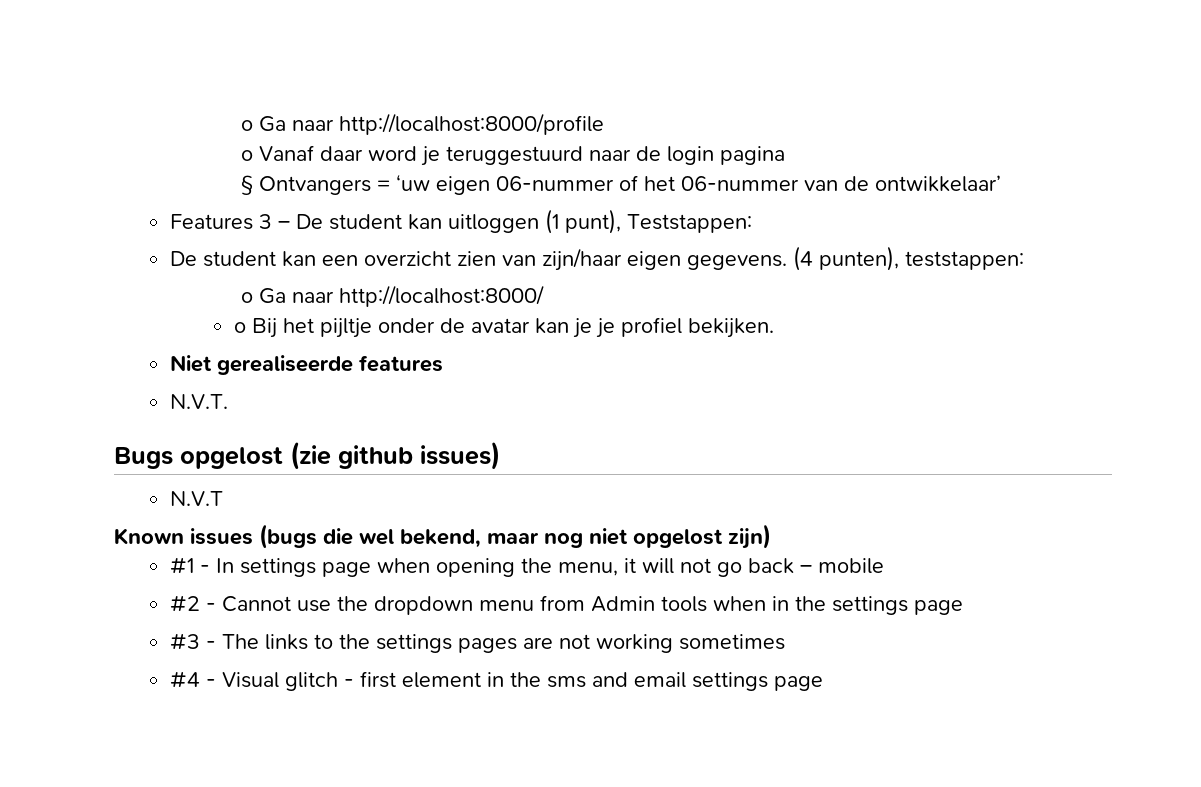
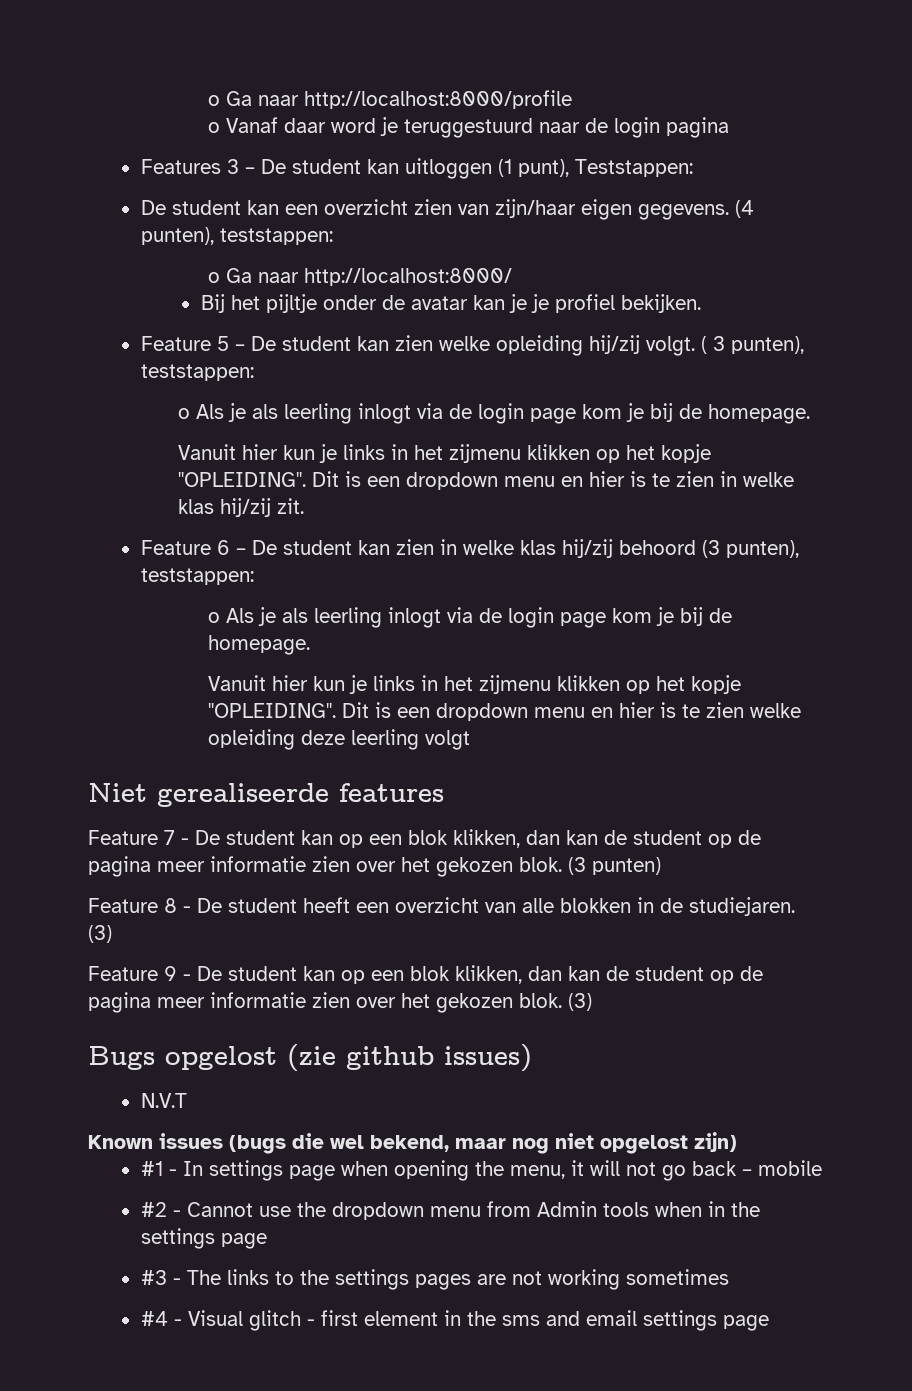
[241,174,1002,195] // § Ontvangers = ‘uw eigen 06-nummer of het 06-nummer van de ontwikkelaar’ -> (730, 127) none
[233,322,246,333] o -> (513, 277) none
[170,355,444,375] [170,394,229,409] Niet gerealiseerde features // N.V.T. -> [140,335,804,356] [140,364,254,381] [178,403,811,424] [178,444,712,463] [178,471,795,490] [178,498,305,517] [140,539,799,558] [140,568,254,585] [208,607,733,628] [208,635,311,655] [208,675,742,694] [208,702,802,721] [208,729,471,750] [88,783,444,807] [88,829,761,848] [88,856,661,877] [88,897,795,916] [88,925,112,943] [88,965,763,984] [88,992,592,1013] Feature 5 – De student kan zien welke opleiding hij/zij volgt. ( 3 punten), teststappen: // o Als je als leerling inlogt via de login page kom je bij de homepage. // Vanuit hier kun je links in het zijmenu klikken op het kopje "OPLEIDING". Dit is een dropdown menu en hier is te zien in welke klas hij/zij zit. // Feature 6 – De student kan zien in welke klas hij/zij behoord (3 punten), teststappen: // o Als je als leerling inlogt via de login page kom je bij de homepage. // Vanuit hier kun je links in het zijmenu klikken op het kopje "OPLEIDING". Dit is een dropdown menu en hier is te zien welke opleiding deze leerling volgt // Niet gerealiseerde features // Feature 7 - De student kan op een blok klikken, dan kan de student op de pagina meer informatie zien over het gekozen blok. (3 punten) // Feature 8 - De student heeft een overzicht van alle blokken in de studiejaren. (3) // Feature 9 - De student kan op een blok klikken, dan kan de student op de pagina meer informatie zien over het gekozen blok. (3)

